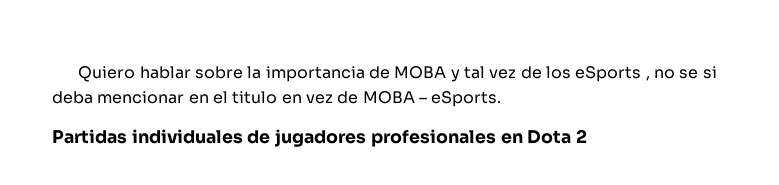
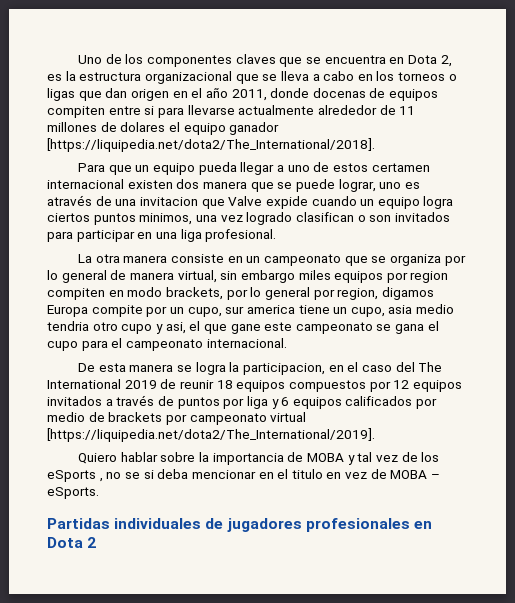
(78, 74) none -> [78,54,452,67] [47,71,457,84] [47,88,439,101] [47,105,416,118] [47,122,280,135] [47,138,375,152] [78,162,430,175] [47,179,420,192] [47,195,454,209] [47,212,450,225] [47,229,277,242] [78,254,466,266] [47,270,449,283] [47,287,434,300] [47,304,455,317] [47,321,439,334] [47,338,287,351] [78,362,443,375] [47,379,462,392] [47,395,438,409] [47,412,307,425] [47,428,375,442] Uno de los componentes claves que se encuentra en Dota 2, es la estructura organizacional que se lleva a cabo en los torneos o ligas que dan origen en el año 2011, donde docenas de equipos compiten entre si para llevarse actualmente alrededor de 11 millones de dolares el equipo ganador [https://liquipedia.net/dota2/The_International/2018]. // Para que un equipo pueda llegar a uno de estos certamen internacional existen dos manera que se puede lograr, uno es através de una invitacion que Valve expide cuando un equipo logra ciertos puntos minimos, una vez logrado clasifican o son invitados para participar en una liga profesional. // La otra manera consiste en un campeonato que se organiza por lo general de manera virtual, sin embargo miles equipos por region compiten en modo brackets, por lo general por region, digamos Europa compite por un cupo, sur america tiene un cupo, asia medio tendria otro cupo y asi, el que gane este campeonato se gana el cupo para el campeonato internacional. // De esta manera se logra la participacion, en el caso del The International 2019 de reunir 18 equipos compuestos por 12 equipos invitados a través de puntos por liga y 6 equipos calificados por medio de brackets por campeonato virtual [https://liquipedia.net/dota2/The_International/2019]. //

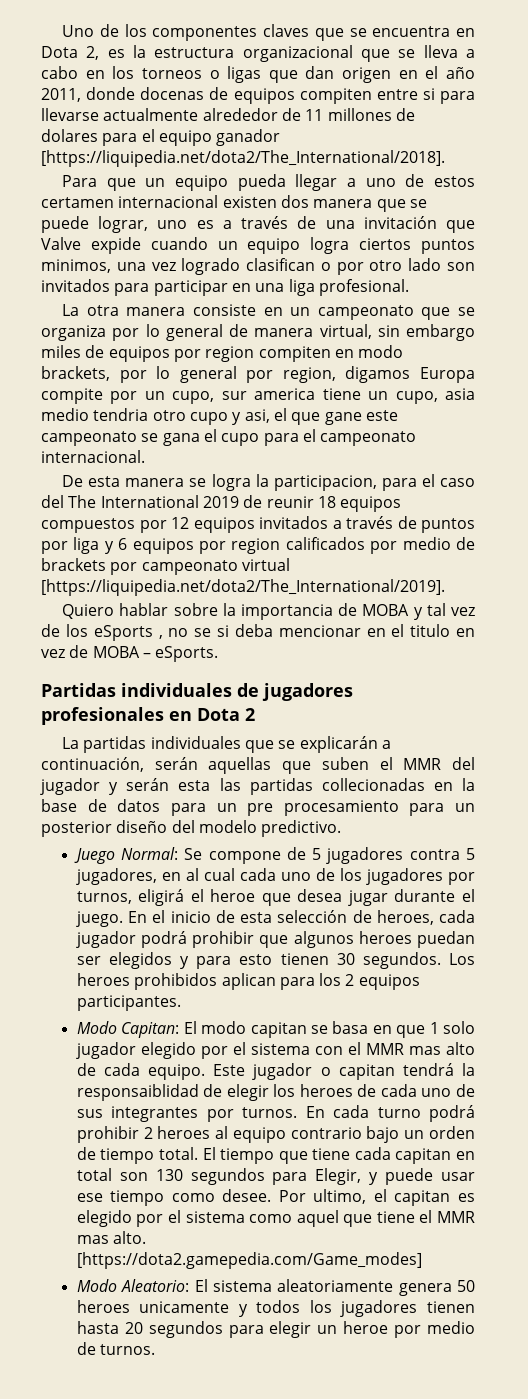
(166, 127) none -> [102,133,138,146] para
[47,195,92,206] através -> [222,216,289,229] a través
[139,197,198,206] invitacion -> [363,216,437,229] invitación
(366, 218) none -> [336,258,442,275] por otro lado
(331, 275) none -> [85,345,105,358] de
[328,365,344,372] en -> [381,478,417,491] para
(342, 403) none -> [199,538,281,554] por region
(97, 542) none -> [62,736,392,753] [41,757,476,774] [40,778,475,795] [41,799,475,816] [41,820,342,837] [73,847,476,864] [75,868,476,885] [76,889,476,906] [75,910,476,927] [75,931,475,948] [76,952,476,969] [76,973,420,990] [76,995,181,1011] [76,1021,476,1038] [75,1042,476,1059] [76,1063,476,1080] [76,1084,476,1101] [76,1105,475,1122] [76,1126,476,1143] [76,1147,475,1164] [76,1168,476,1185] [76,1189,476,1206] [76,1210,475,1227] [76,1231,147,1244] [76,1252,422,1269] [76,1279,476,1296] [76,1300,475,1317] [76,1321,476,1338] [76,1342,156,1355] // La partidas individuales que se explicarán a continuación, serán aquellas que suben el MMR del jugador y serán esta las partidas collecionadas en la base de datos para un pre procesamiento para un posterior diseño del modelo predictivo. // Juego Normal: Se compone de 5 jugadores contra 5 jugadores, en al cual cada uno de los jugadores por turnos, eligirá el heroe que desea jugar durante el juego. En el inicio de esta selección de heroes, cada jugador podrá prohibir que algunos heroes puedan ser elegidos y para esto tienen 30 segundos. Los heroes prohibidos aplican para los 2 equipos participantes. // Modo Capitan: El modo capitan se basa en que 1 solo jugador elegido por el sistema con el MMR mas alto de cada equipo. Este jugador o capitan tendrá la responsaiblidad de elegir los heroes de cada uno de sus integrantes por turnos. En cada turno podrá prohibir 2 heroes al equipo contrario bajo un orden de tiempo total. El tiempo que tiene cada capitan en total son 130 segundos para Elegir, y puede usar ese tiempo como desee. Por ultimo, el capitan es elegido por el sistema como aquel que tiene el MMR mas alto. [https://dota2.gamepedia.com/Game_modes] // Modo Aleatorio: El sistema aleatoriamente genera 50 heroes unicamente y todos los jugadores tienen hasta 20 segundos para elegir un heroe por medio de turnos.

